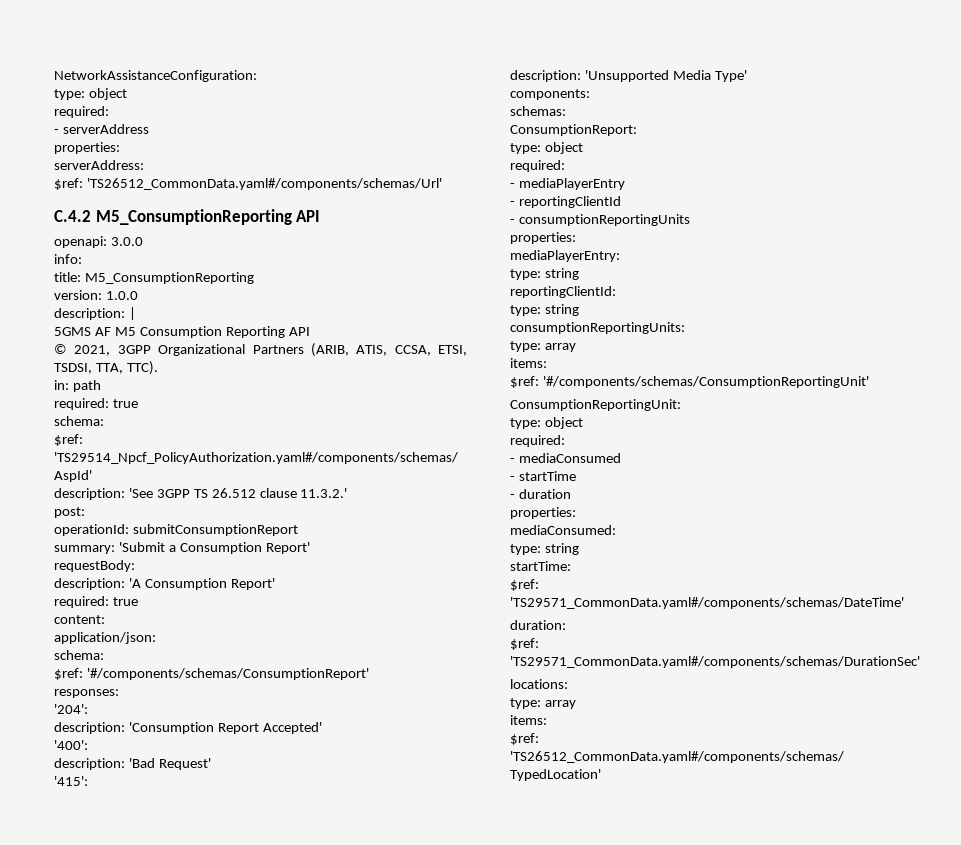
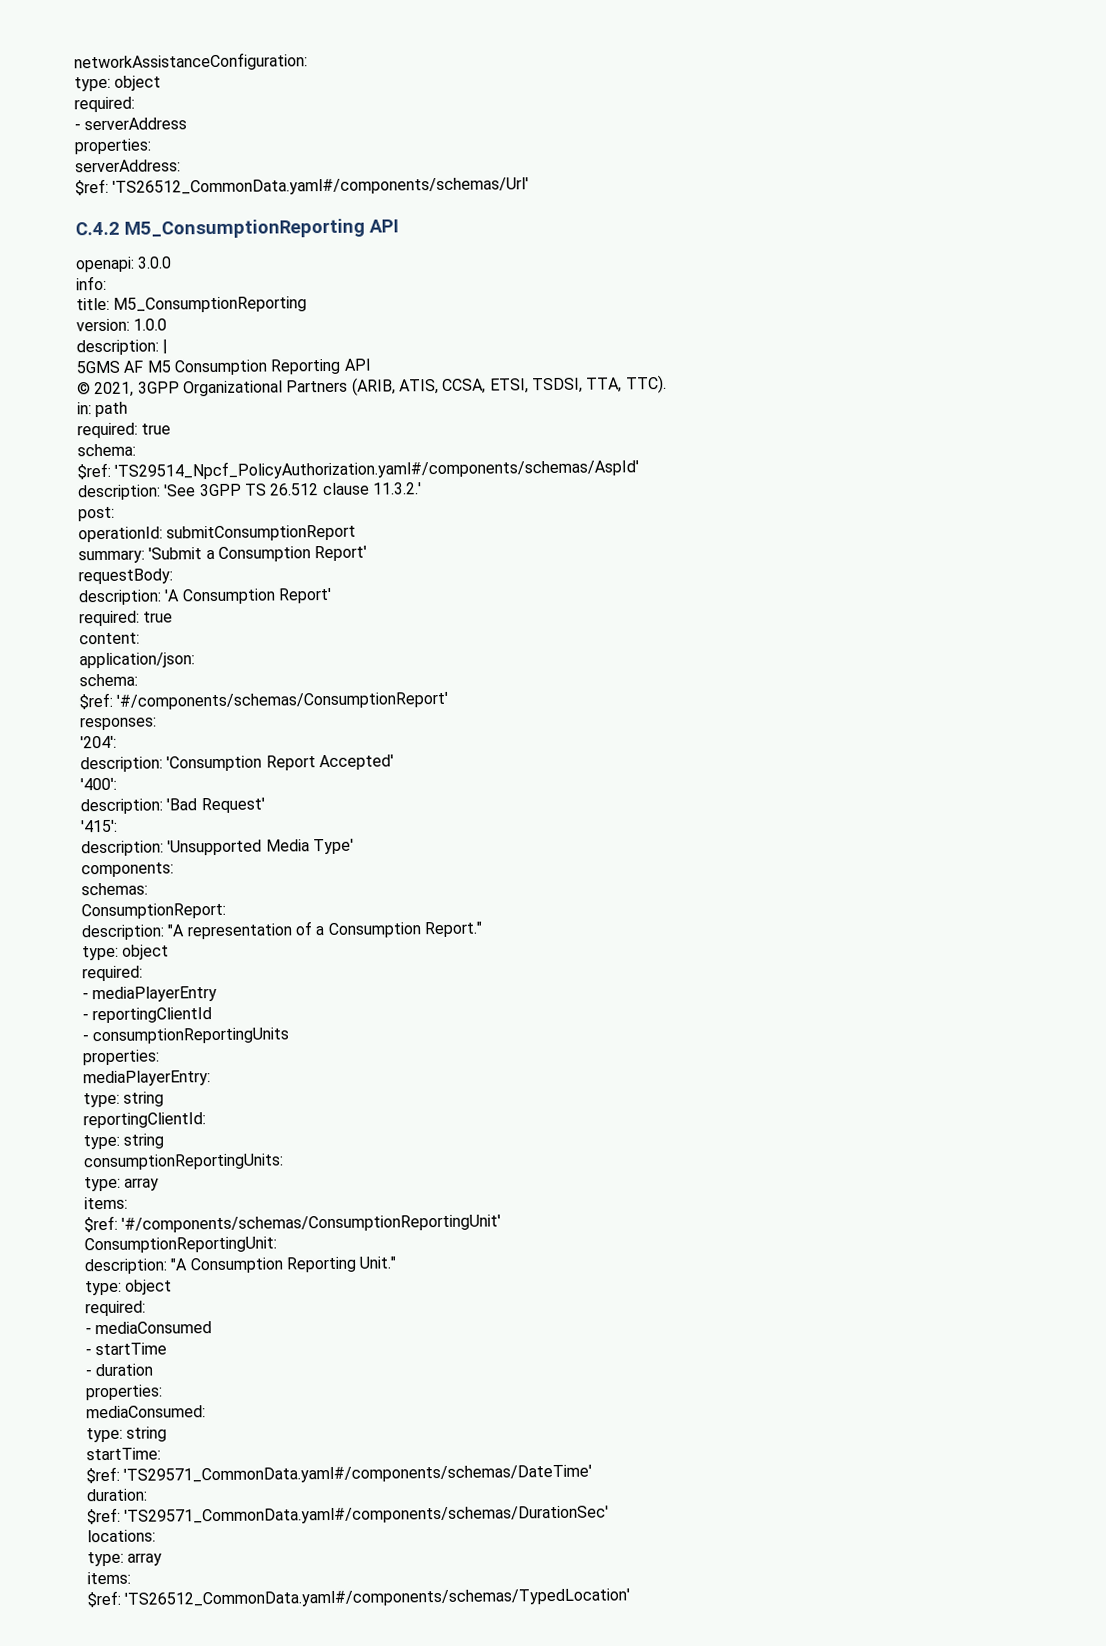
[54,70,257,82] NetworkAssistanceConfiguration: -> [74,52,308,72] networkAssistanceConfiguration:
(637, 130) none -> [81,921,483,941] // description: "A representation of a Consumption Report."
(681, 405) none -> [84,1256,397,1275] // description: "A Consumption Reporting Unit."

